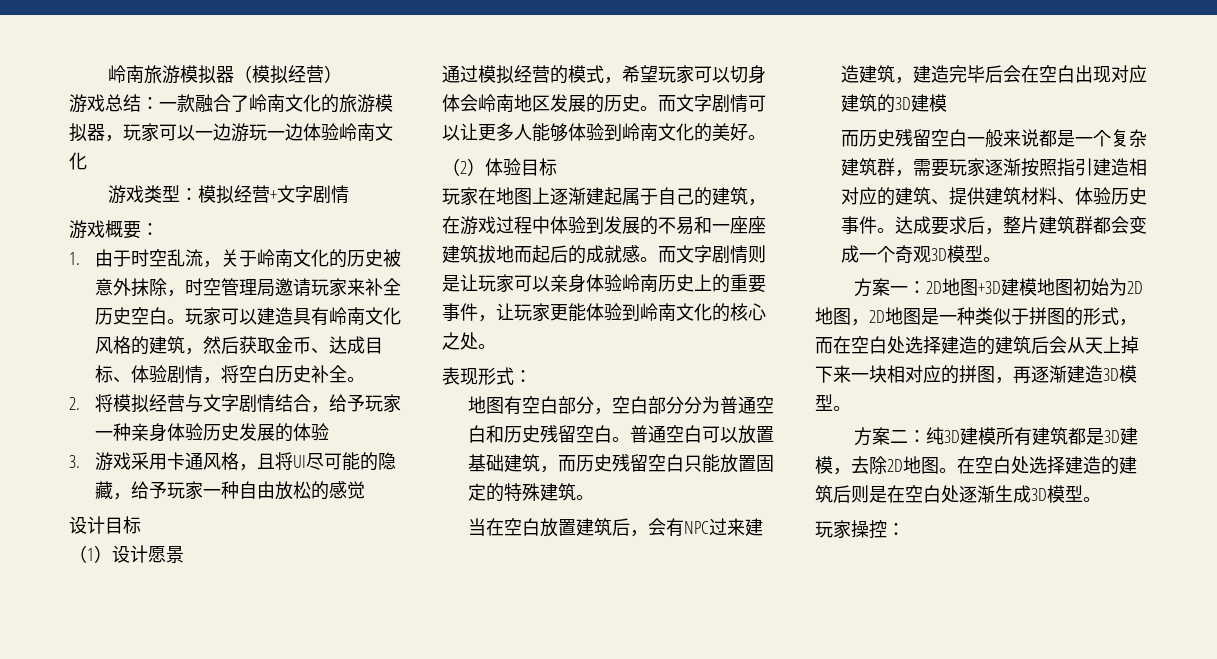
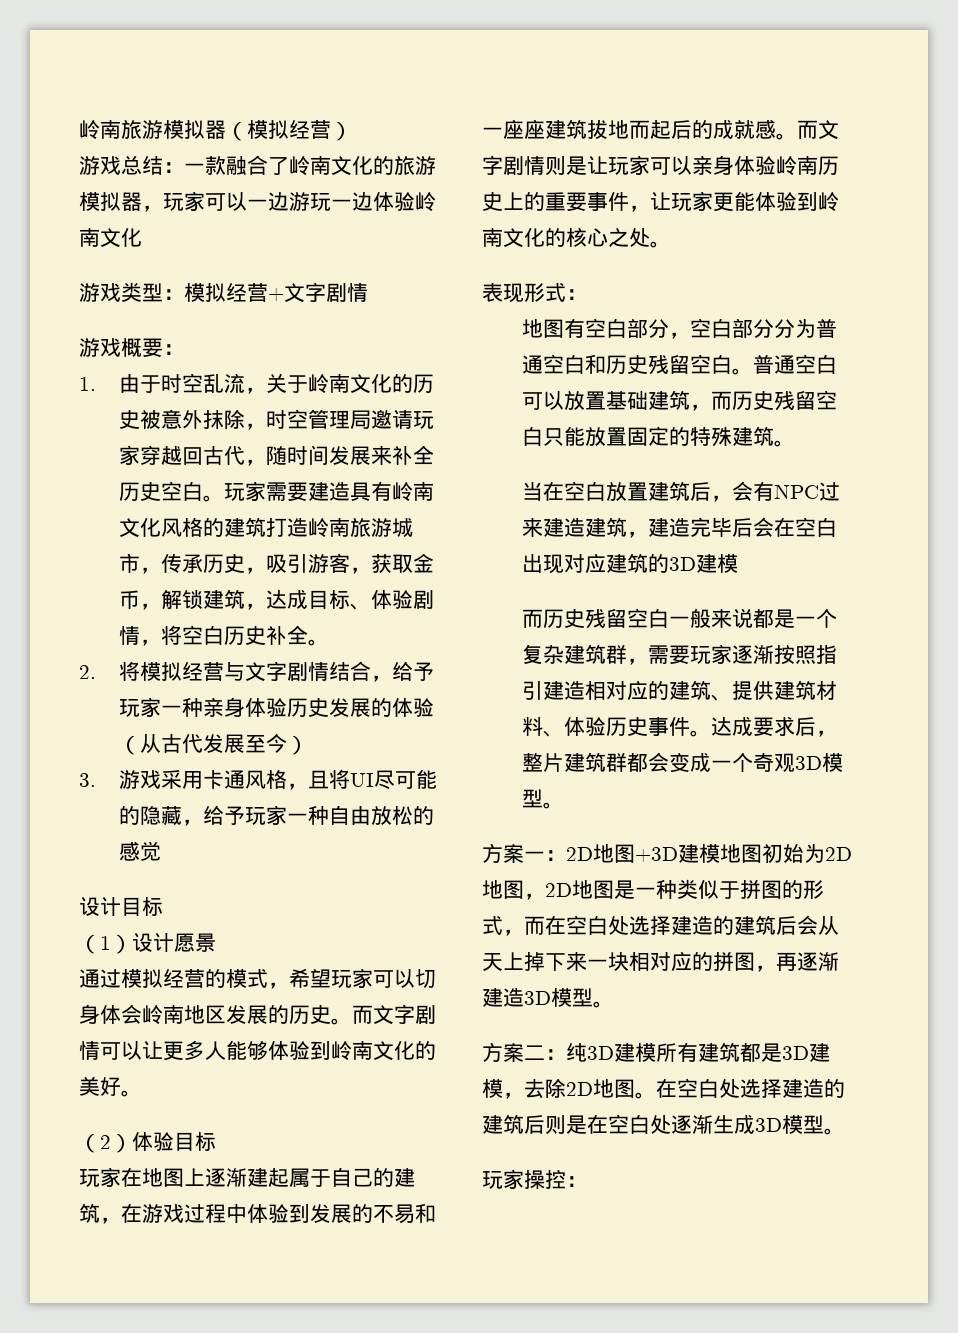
(348, 287) none -> [139,445,371,466] 穿越回古代，随时间发展
[221,308,258,325] 可以 -> [265,482,308,501] 需要
[185,336,330,355] ，然后获取金币、 -> [265,518,413,538] [118,553,434,574] [118,589,266,610] 打造岭南旅游城市，传承历史，吸引游客，获取金币，解锁建筑，
(330, 432) none -> [118,733,308,755] （从古代发展至今）

